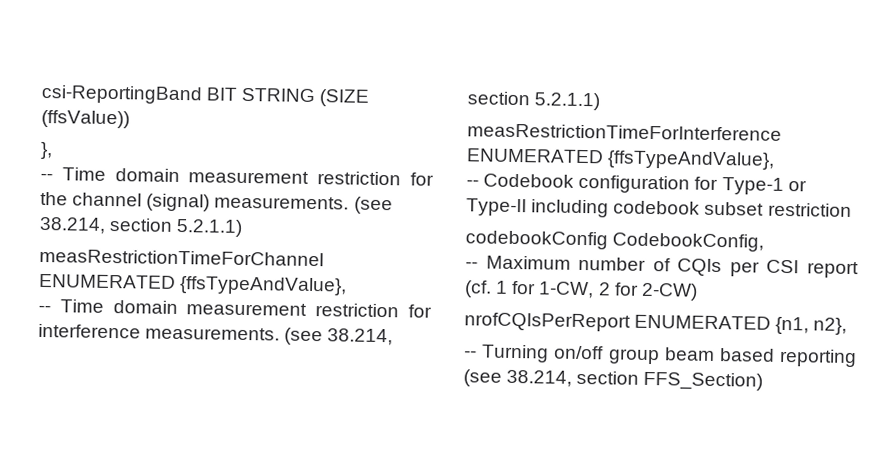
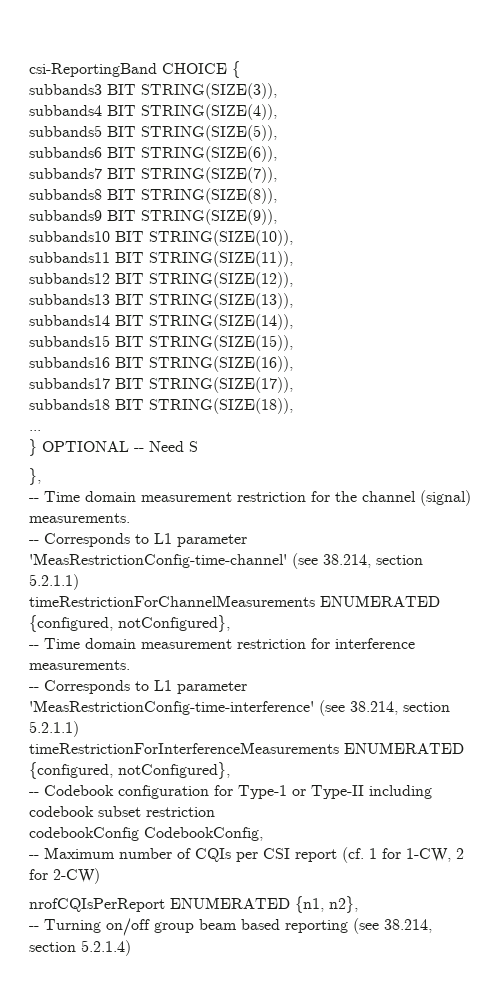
[206,87,370,107] [41,109,130,129] BIT STRING (SIZE (ffsValue)) -> [162,61,240,78] [29,83,277,99] [29,104,277,120] [29,125,277,141] [29,146,277,162] [29,167,277,183] [29,188,277,204] [29,209,277,225] [29,230,293,246] [29,251,293,267] [29,272,293,288] [29,293,293,309] [29,314,293,330] [29,335,293,351] [29,356,293,372] [29,377,293,393] [29,398,293,414] [29,430,41,431] [29,439,198,456] CHOICE { // subbands3 BIT STRING(SIZE(3)), // subbands4 BIT STRING(SIZE(4)), // subbands5 BIT STRING(SIZE(5)), // subbands6 BIT STRING(SIZE(6)), // subbands7 BIT STRING(SIZE(7)), // subbands8 BIT STRING(SIZE(8)), // subbands9 BIT STRING(SIZE(9)), // subbands10 BIT STRING(SIZE(10)), // subbands11 BIT STRING(SIZE(11)), // subbands12 BIT STRING(SIZE(12)), // subbands13 BIT STRING(SIZE(13)), // subbands14 BIT STRING(SIZE(14)), // subbands15 BIT STRING(SIZE(15)), // subbands16 BIT STRING(SIZE(16)), // subbands17 BIT STRING(SIZE(17)), // subbands18 BIT STRING(SIZE(18)), // ... // } OPTIONAL -- Need S
[353,196,393,215] [39,216,244,237] [39,248,324,267] [39,273,348,296] (see 38.214, section 5.2.1.1) // measRestrictionTimeForChannel ENUMERATED {ffsTypeAndValue}, -> [29,533,247,547] [29,553,423,569] [29,574,79,590] [29,595,440,607] [29,615,230,632] // -- Corresponds to L1 parameter 'MeasRestrictionConfig-time-channel' (see 38.214, section 5.2.1.1) // timeRestrictionForChannelMeasurements ENUMERATED {configured, notConfigured},
[284,327,394,346] [467,91,601,111] [467,123,782,141] [466,148,776,170] (see 38.214, section 5.2.1.1) // measRestrictionTimeForInterference ENUMERATED {ffsTypeAndValue}, -> [29,680,247,694] [29,700,450,716] [29,721,79,737] [29,742,464,754] [29,762,230,779] // -- Corresponds to L1 parameter 'MeasRestrictionConfig-time-interference' (see 38.214, section 5.2.1.1) // timeRestrictionForInterferenceMeasurements ENUMERATED {configured, notConfigured},
[643,371,764,391] FFS_Section) -> [81,940,131,956] 5.2.1.4)

